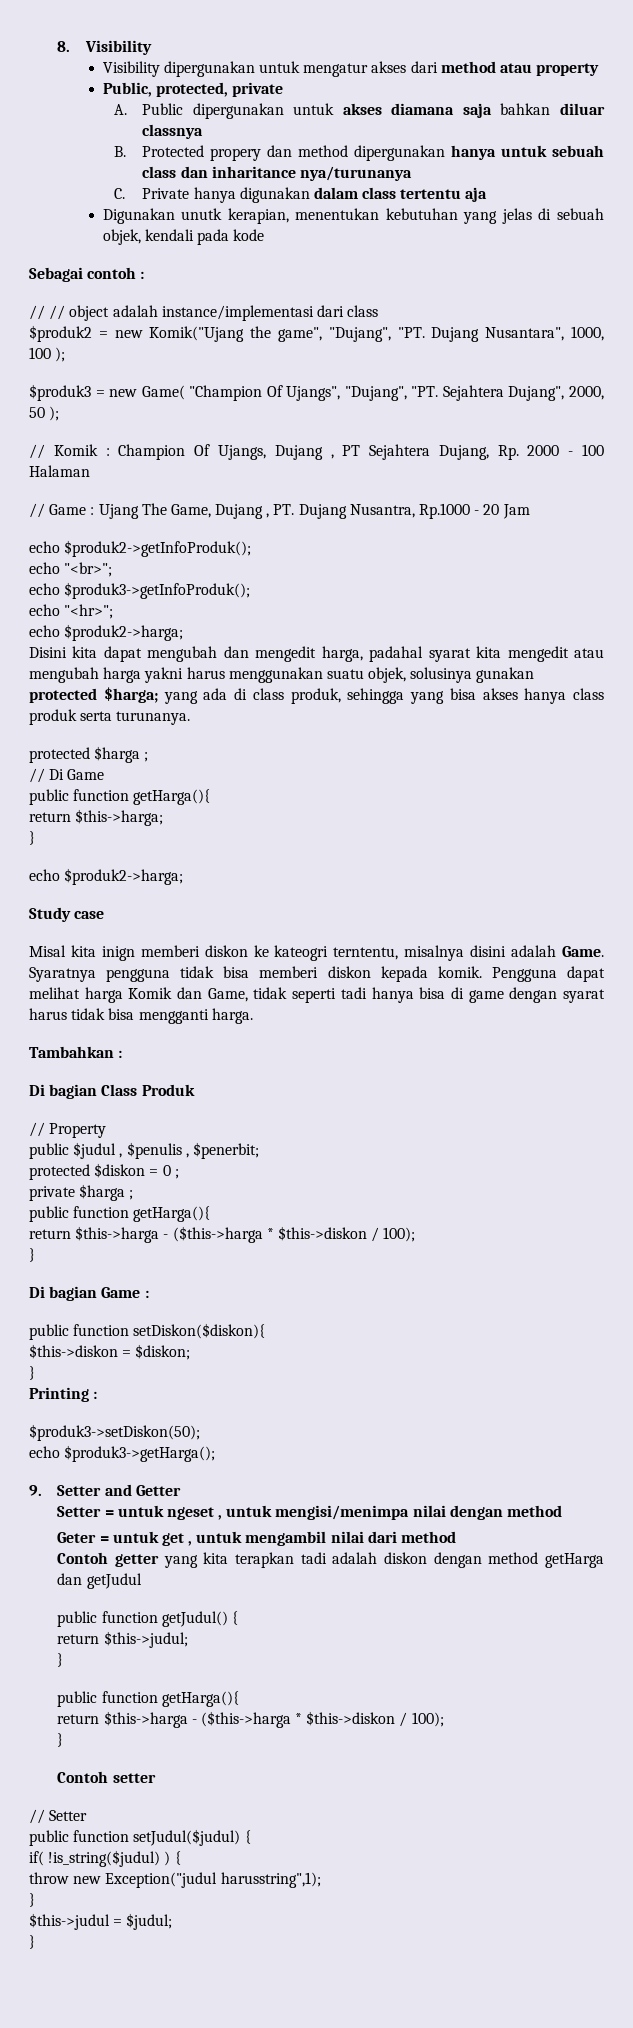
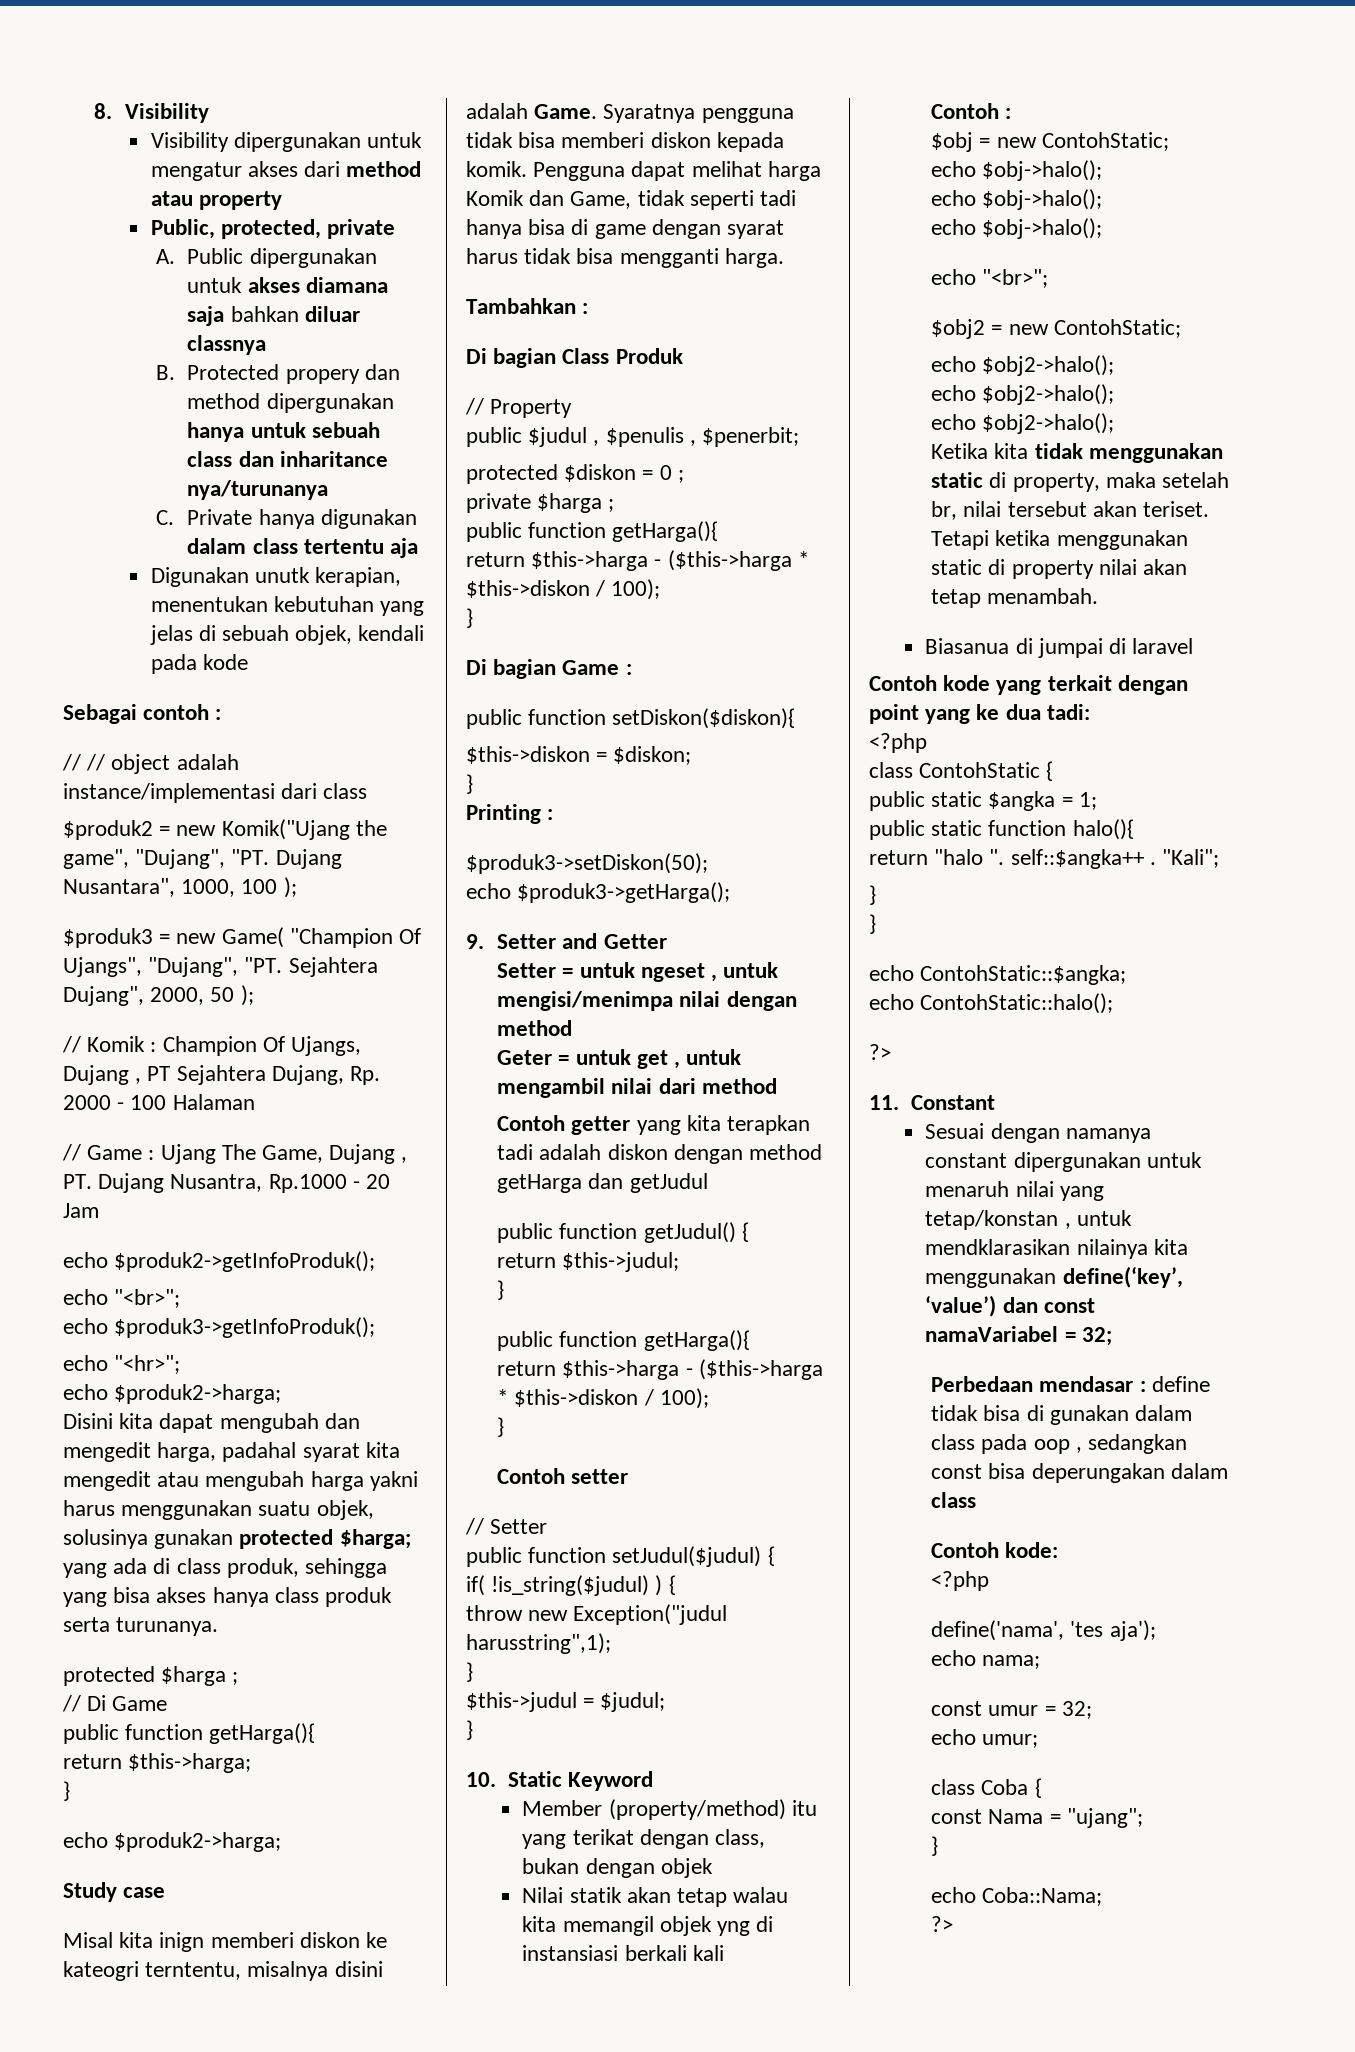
(35, 1942) none -> [466,1771,653,1791] [522,1799,817,1820] [522,1829,766,1849] [522,1858,713,1878] [522,1887,789,1907] [522,1916,774,1936] [522,1945,724,1961] [931,103,1012,119] [931,132,1169,152] [931,160,1103,181] [931,189,1103,210] [931,218,1103,239] [931,269,1049,288] [931,319,1181,339] [931,355,1115,376] [931,384,1115,405] [931,413,1115,434] [931,443,1223,463] [931,472,1230,492] [931,501,1210,520] [931,530,1188,550] [931,559,1188,579] [931,588,1099,608] [925,638,1194,658] [869,675,1188,695] [869,704,1090,724] [869,733,927,753] [869,761,1054,781] [869,791,1097,811] [869,819,1134,840] [869,849,1220,869] [869,885,876,905] [869,914,876,934] [869,965,1127,985] [869,993,1114,1014] [869,1044,891,1060] [869,1095,995,1110] [925,1123,1151,1143] [925,1152,1202,1172] [925,1181,1104,1201] [925,1210,1132,1230] [925,1239,1188,1259] [925,1266,1183,1288] [925,1295,1095,1317] [925,1326,1112,1346] [931,1376,1210,1392] [931,1405,1193,1425] [931,1434,1188,1454] [931,1463,1228,1483] [931,1492,977,1508] [931,1542,1059,1558] [931,1571,990,1591] [931,1620,1156,1641] [931,1650,1041,1669] [931,1701,1092,1719] [931,1729,1039,1748] [931,1778,1042,1798] [931,1808,1143,1828] [931,1836,939,1856] [931,1887,1103,1906] [931,1916,954,1932] // 10. Static Keyword // Member (property/method) itu yang terikat dengan class, bukan dengan objek // Nilai statik akan tetap walau kita memangil objek yng di instansiasi berkali kali // Contoh : // $obj = new ContohStatic; // echo $obj->halo(); // echo $obj->halo(); // echo $obj->halo(); // echo "<br>"; // $obj2 = new ContohStatic; // echo $obj2->halo(); // echo $obj2->halo(); // echo $obj2->halo(); // Ketika kita tidak menggunakan static di property, maka setelah br, nilai tersebut akan teriset. Tetapi ketika menggunakan static di property nilai akan tetap menambah. // Biasanua di jumpai di laravel // Contoh kode yang terkait dengan point yang ke dua tadi: // <?php // class ContohStatic { // public static $angka = 1; // public static function halo(){ // return "halo ". self::$angka++ . "Kali"; // } // } // echo ContohStatic::$angka; // echo ContohStatic::halo(); // ?> // 11. Constant // Sesuai dengan namanya constant dipergunakan untuk menaruh nilai yang tetap/konstan , untuk mendklarasikan nilainya kita menggunakan define(‘key’, ‘value’) dan const namaVariabel = 32; // Perbedaan mendasar : define tidak bisa di gunakan dalam class pada oop , sedangkan const bisa deperungakan dalam class // Contoh kode: // <?php // define('nama', 'tes aja'); // echo nama; // const umur = 32; // echo umur; // class Coba { // const Nama = "ujang"; // } // echo Coba::Nama; // ?>

